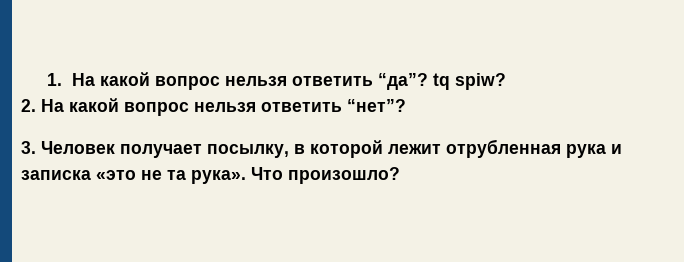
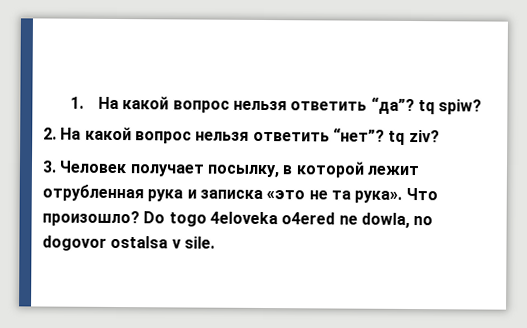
(406, 105) none -> [388,129,440,145] tq ziv?
(400, 175) none -> [143,211,434,228] [42,235,215,251] Do togo 4eloveka o4ered ne dowla, no dogovor ostalsa v sile.

